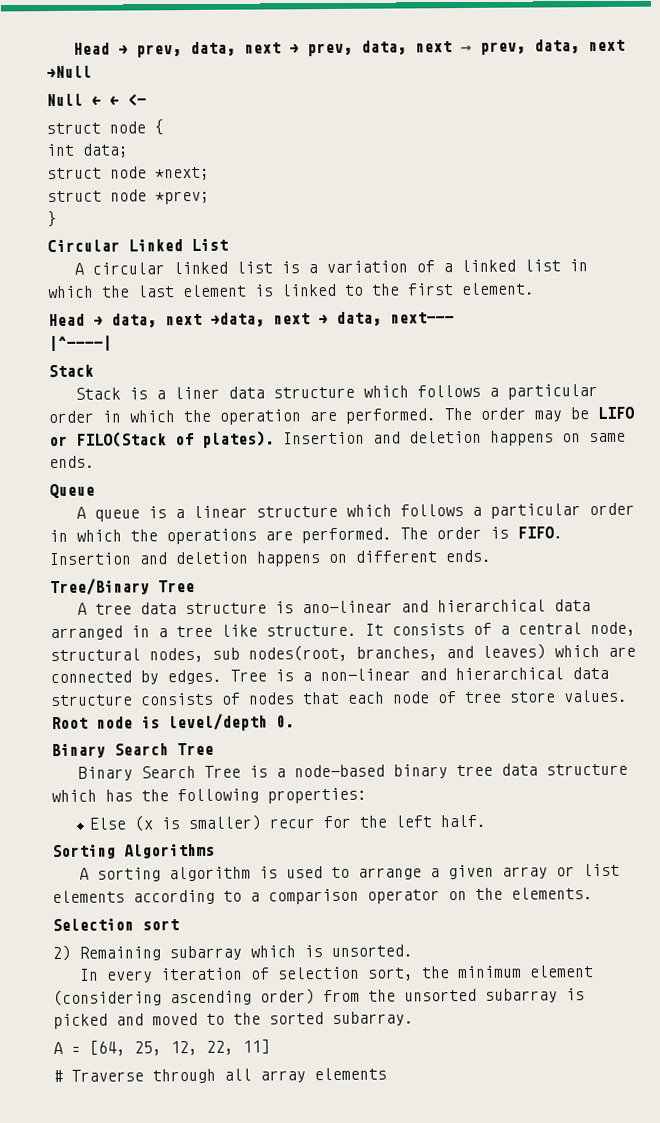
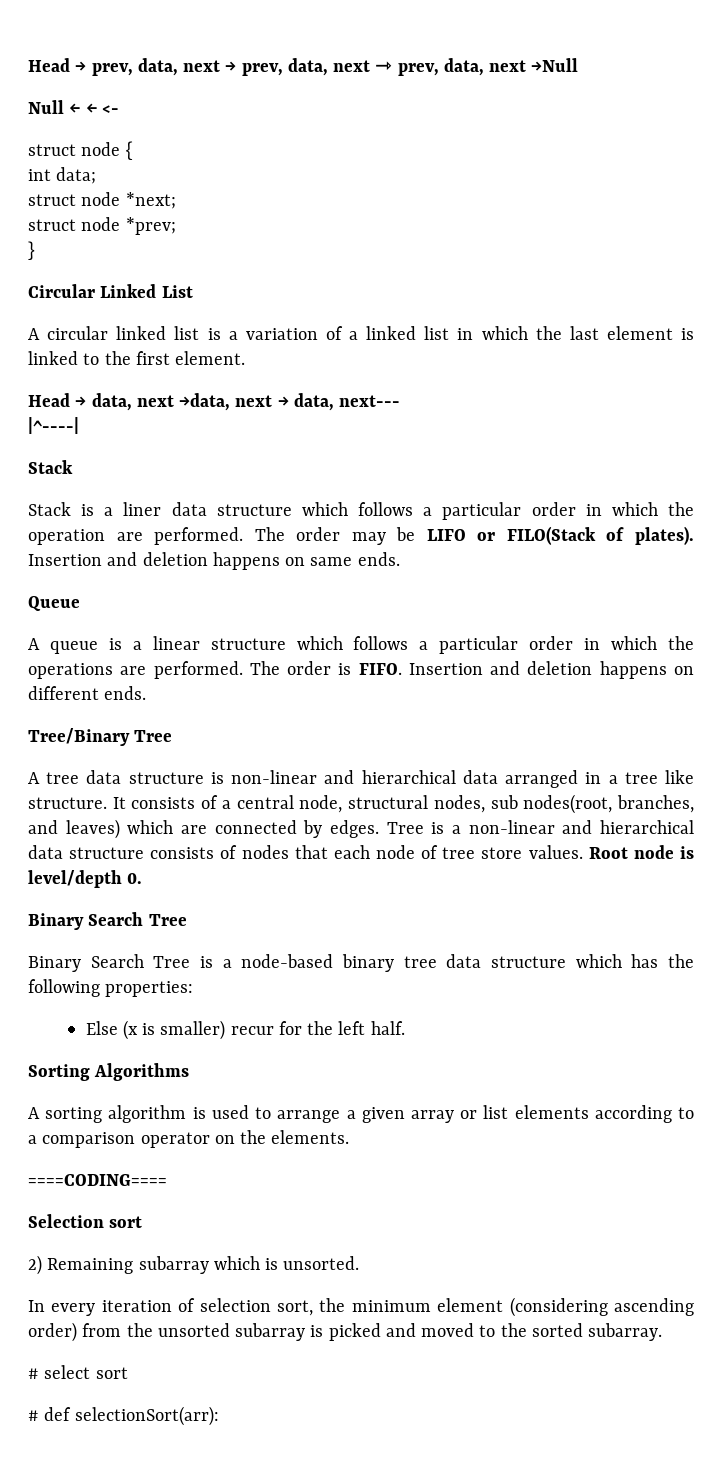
[301,600,393,614] ano-linear -> [231,770,318,784] non-linear
(593, 893) none -> [28,1174,167,1186] // ====CODING====
[53,1039,270,1056] [53,1067,387,1084] A = [64, 25, 12, 22, 11] // # Traverse through all array elements -> [28,1365,128,1379] [28,1406,219,1426] # select sort // # def selectionSort(arr):

